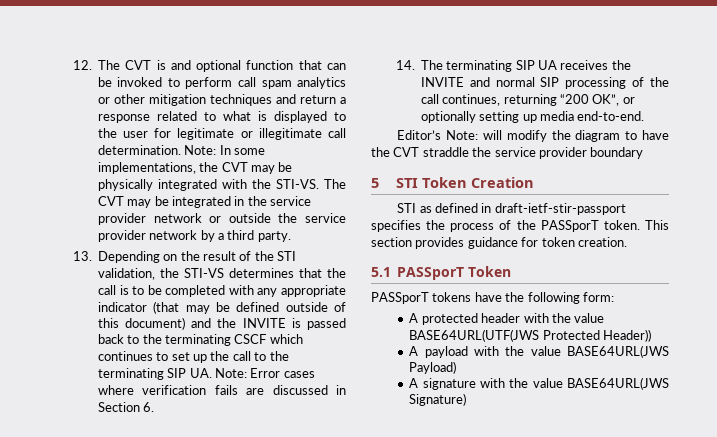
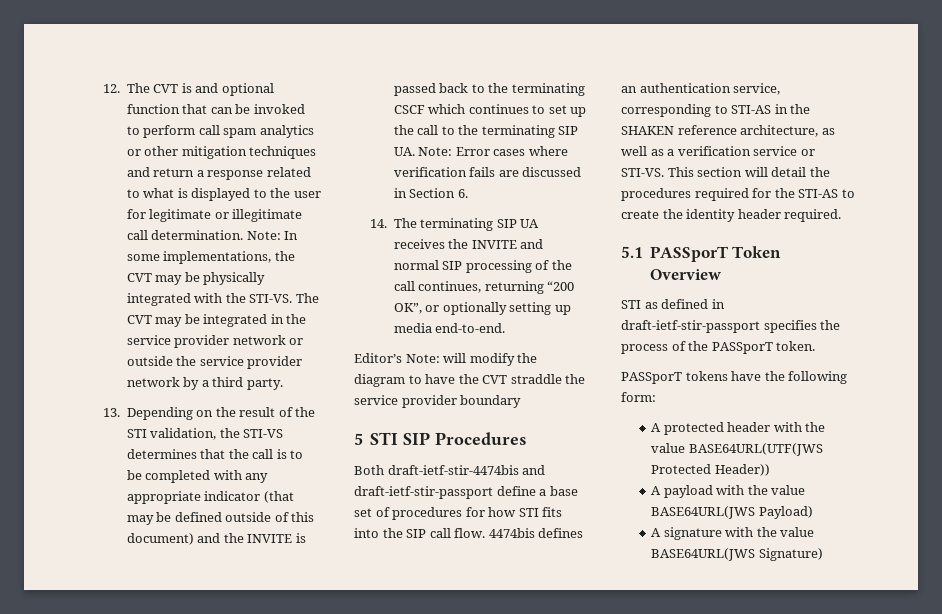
[421,177,534,188] Token Creation -> [403,432,528,445] [354,465,546,475] [354,486,578,499] [354,507,563,520] [354,528,584,538] [621,83,781,95] [621,104,811,117] [621,125,835,137] [621,146,815,156] [621,167,830,177] [621,188,855,201] [621,209,842,222] [621,246,782,262] [649,269,722,280] SIP Procedures // Both draft-ietf-stir-4474bis and draft-ietf-stir-passport define a base set of procedures for how STI fits into the SIP call flow. 4474bis defines an authentication service, corresponding to STI-AS in the SHAKEN reference architecture, as well as a verification service or STI-VS. This section will detail the procedures required for the STI-AS to create the identity header required. // 5.1 PASSporT Token Overview
[645,220,669,230] [371,237,627,249] [371,266,512,280] This section provides guidance for token creation. // 5.1 PASSporT Token -> (816, 346) none

